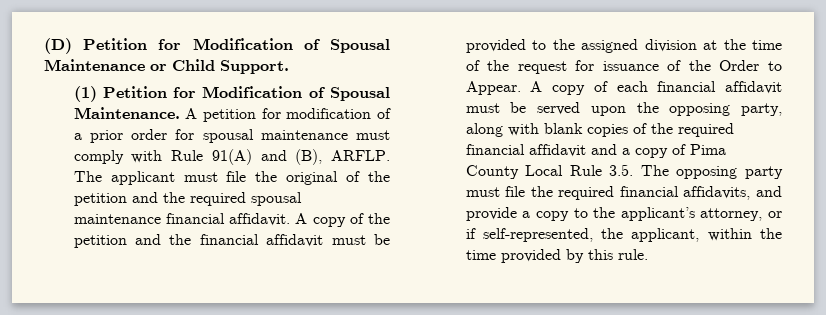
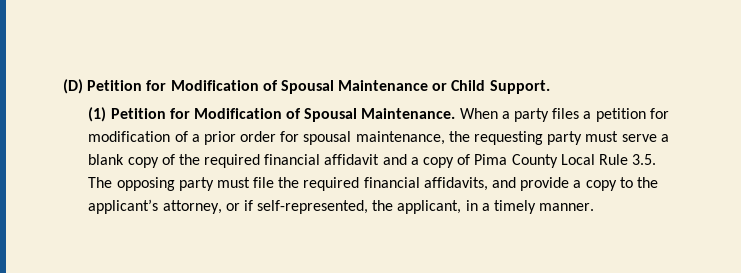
[185,108,198,119] A -> [459,108,592,122] When a party files a
[260,130,390,140] [73,149,390,165] [73,171,390,185] [73,192,302,206] [73,213,390,227] [73,234,391,248] [465,39,782,53] [465,60,782,74] [465,81,782,95] [465,102,782,116] [465,123,628,137] maintenance must comply with Rule 91(A) and (B), ARFLP. The applicant must file the original of the petition and the required spousal maintenance financial affidavit. A copy of the petition and the financial affidavit must be provided to the assigned division at the time of the request for issuance of the Order to Appear. A copy of each financial affidavit must be served upon the opposing party, along with blank copies -> [355,131,669,145] [88,154,159,168] maintenance, the requesting party must serve a blank copy
[707,228,782,241] [465,249,648,263] within the time provided by this rule. -> [465,200,595,214] in a timely manner.

